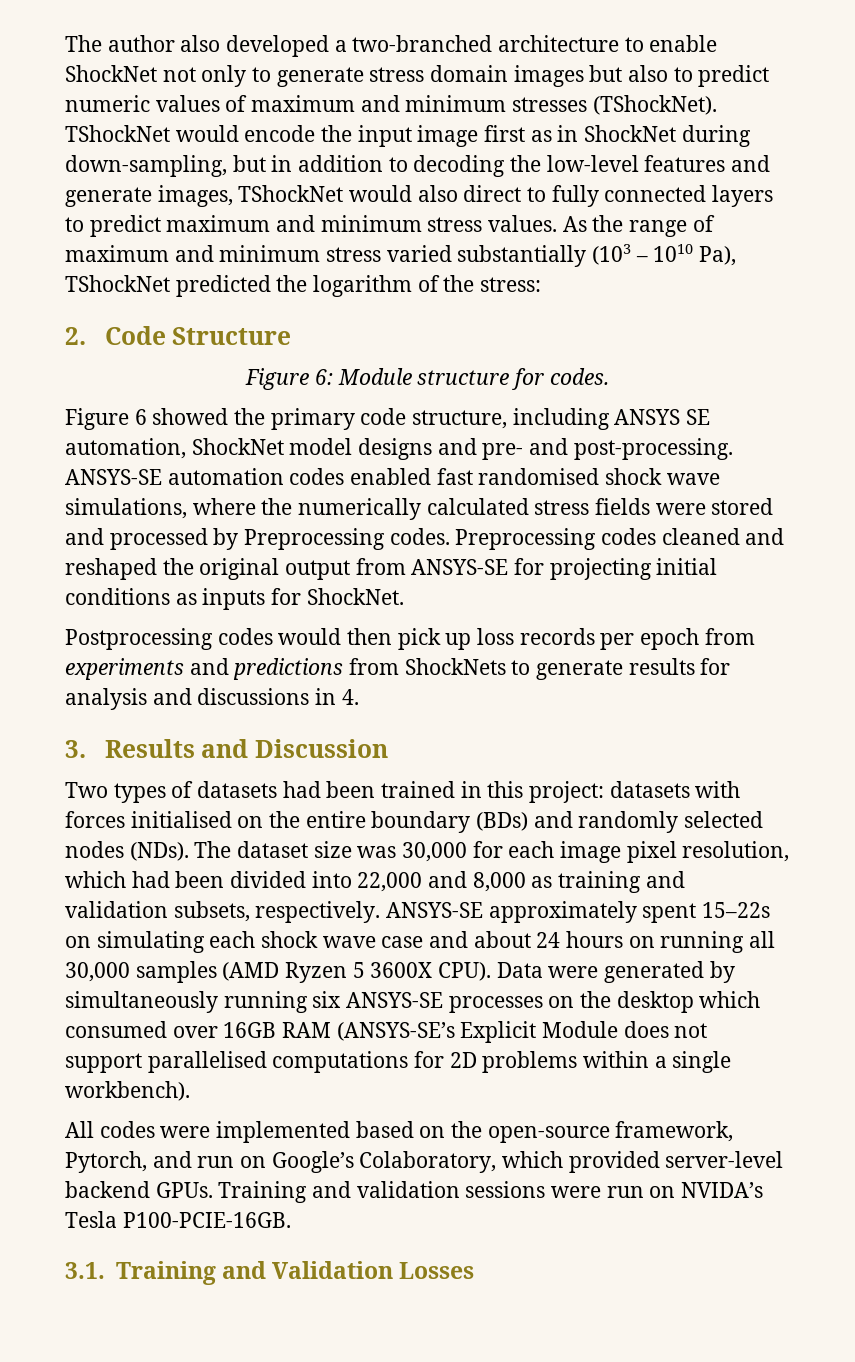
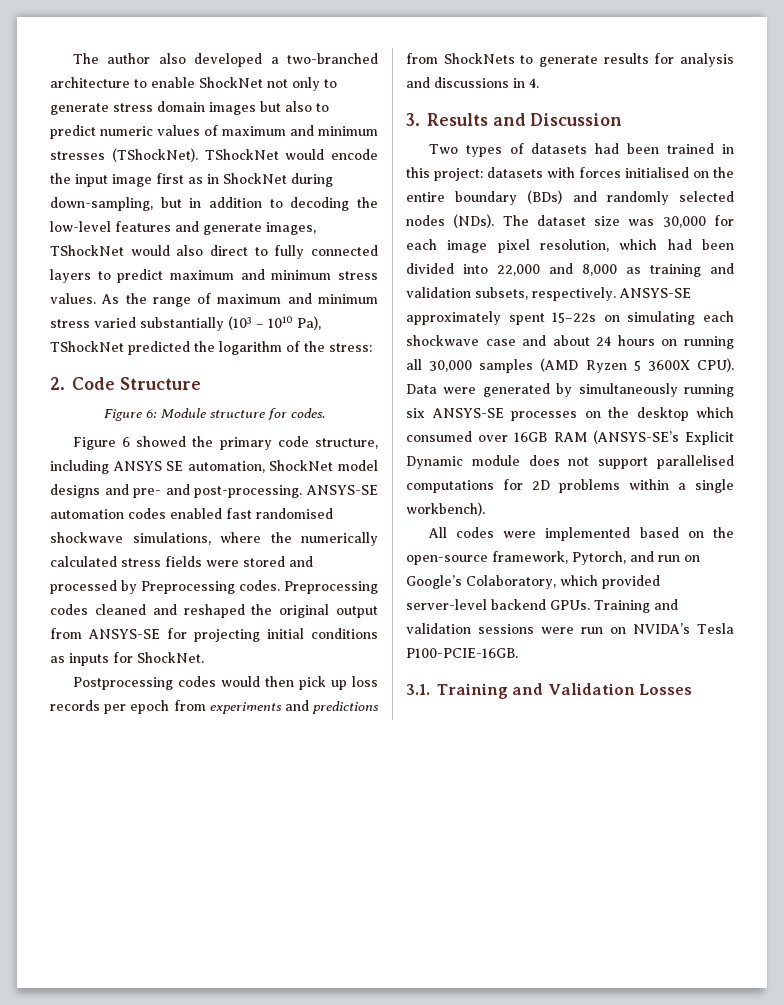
[605,468,720,485] shock wave -> [50,532,123,543] shockwave
[261,931,376,948] shock wave -> [406,335,479,346] shockwave
[542,1021,619,1038] Module -> [406,455,520,469] Dynamic module

